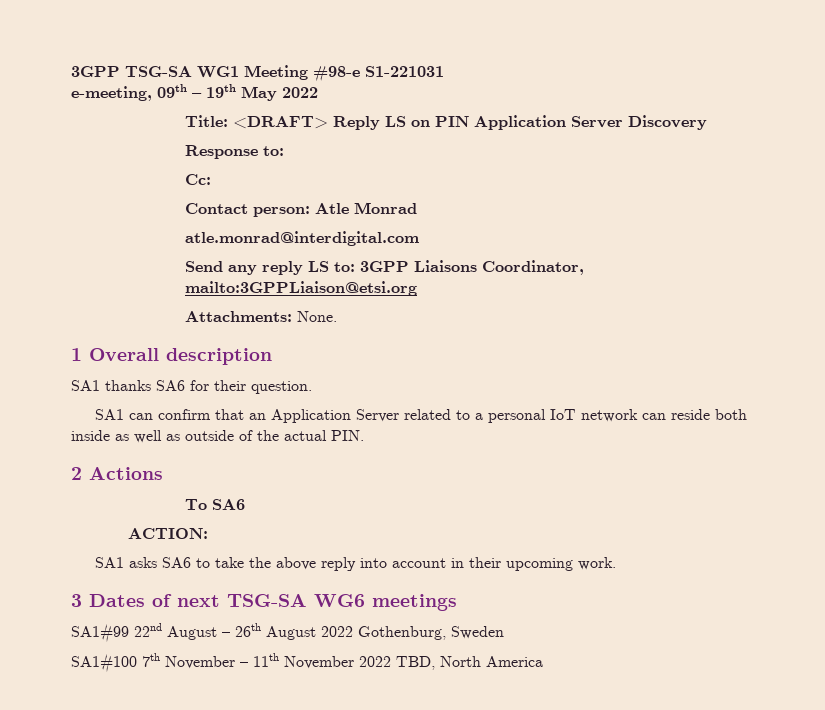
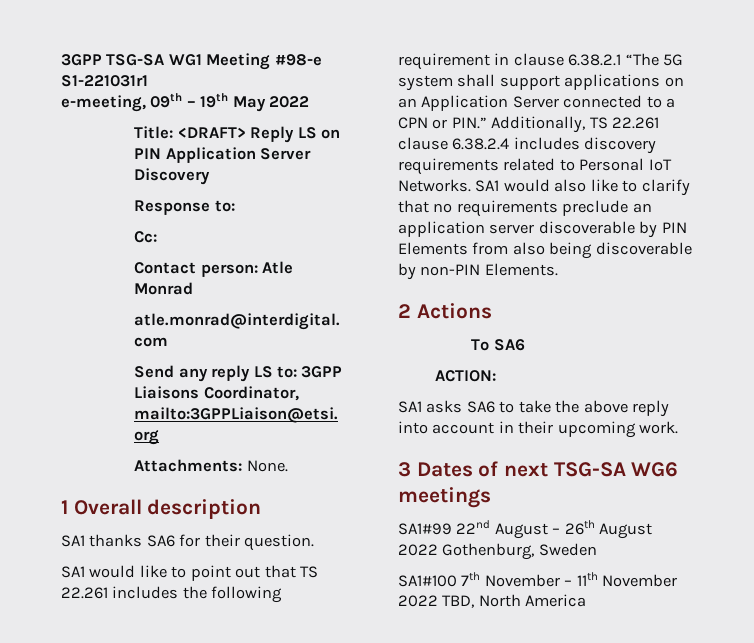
[365,66,444,77] S1-221031 -> [61,75,148,87] S1-221031r1
[129,409,748,423] [71,430,364,443] can confirm that an Application Server related to a personal IoT network can reside both inside as well as outside of the actual PIN. -> [89,565,319,581] [61,586,283,603] [398,53,684,70] [398,74,684,91] [398,95,676,111] [398,116,660,133] [398,137,657,154] [398,158,672,175] [398,179,690,196] [398,200,652,217] [398,221,687,238] [398,242,692,259] [398,263,558,280] would like to point out that TS 22.261 includes the following requirement in clause 6.38.2.1 “The 5G system shall support applications on an Application Server connected to a CPN or PIN.” Additionally, TS 22.261 clause 6.38.2.4 includes discovery requirements related to Personal IoT Networks. SA1 would also like to clarify that no requirements preclude an application server discoverable by PIN Elements from also being discoverable by non-PIN Elements.

